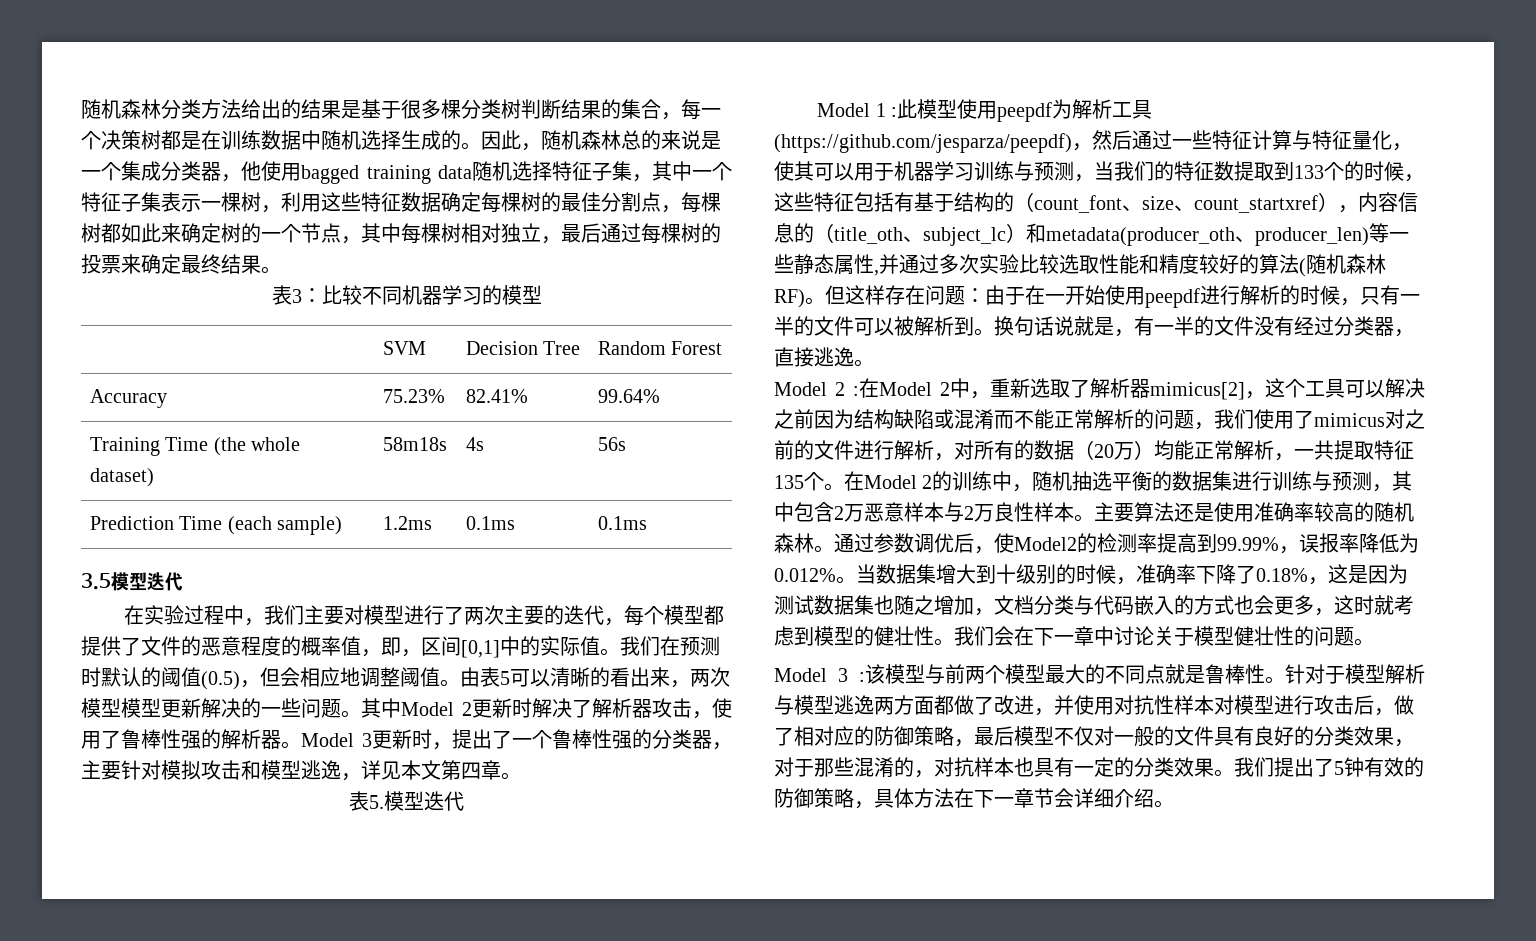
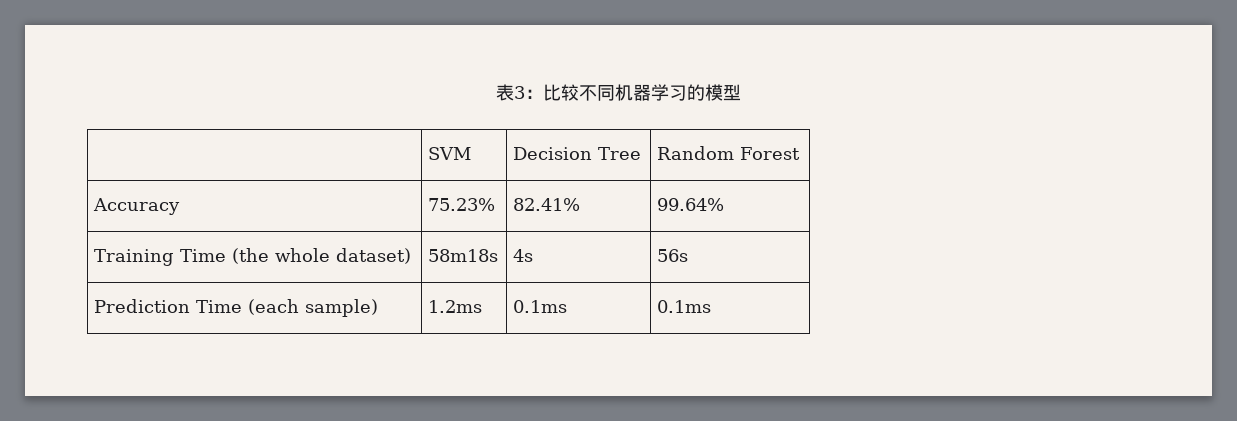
[81,99,721,120] [81,130,721,151] [81,161,732,184] [81,192,721,213] [81,223,721,244] [81,254,281,274] 随机森林分类方法给出的结果是基于很多棵分类树判断结果的集合，每一个决策树都是在训练数据中随机选择生成的。因此，随机森林总的来说是一个集成分类器，他使用bagged training data随机选择特征子集，其中一个特征子集表示一棵树，利用这些特征数据确定每棵树的最佳分割点，每棵树都如此来确定树的一个节点，其中每棵树相对独立，最后通过每棵树的投票来确定最终结果。 // -> (496, 92) none
[81,572,183,591] [124,605,725,626] [81,636,720,658] [81,667,730,690] [81,698,732,719] [81,729,732,750] [81,760,521,781] [349,791,464,811] [817,99,1153,122] [774,130,1412,153] [774,161,1424,182] [774,192,1418,213] [774,223,1409,246] [774,254,1386,277] [774,285,1420,308] [774,316,1414,337] [774,347,874,367] [774,378,1425,400] [774,409,1425,430] [774,440,1414,461] [774,471,1413,492] [774,502,1414,522] [774,533,1419,554] [774,564,1408,585] [774,595,1414,616] [774,626,1374,646] [774,664,1425,684] [774,695,1414,716] [774,726,1414,747] [774,757,1424,778] [774,788,1174,809] // 3.5模型迭代 // 在实验过程中，我们主要对模型进行了两次主要的迭代，每个模型都提供了文件的恶意程度的概率值，即，区间[0,1]中的实际值。我们在预测时默认的阈值(0.5)，但会相应地调整阈值。由表5可以清晰的看出来，两次模型模型更新解决的一些问题。其中Model 2更新时解决了解析器攻击，使用了鲁棒性强的解析器。Model 3更新时，提出了一个鲁棒性强的分类器，主要针对模拟攻击和模型逃逸，详见本文第四章。 // 表5.模型迭代 // Model 1 :此模型使用peepdf为解析工具(https://github.com/jesparza/peepdf)，然后通过一些特征计算与特征量化，使其可以用于机器学习训练与预测，当我们的特征数提取到133个的时候，这些特征包括有基于结构的（count_font、size、count_startxref），内容信息的（title_oth、subject_lc）和metadata(producer_oth、producer_len)等一些静态属性,并通过多次实验比较选取性能和精度较好的算法(随机森林RF)。但这样存在问题：由于在一开始使用peepdf进行解析的时候，只有一半的文件可以被解析到。换句话说就是，有一半的文件没有经过分类器，直接逃逸。 // Model 2 :在Model 2中，重新选取了解析器mimicus[2]，这个工具可以解决之前因为结构缺陷或混淆而不能正常解析的问题，我们使用了mimicus对之前的文件进行解析，对所有的数据（20万）均能正常解析，一共提取特征135个。在Model 2的训练中，随机抽选平衡的数据集进行训练与预测，其中包含2万恶意样本与2万良性样本。主要算法还是使用准确率较高的随机森林。通过参数调优后，使Model2的检测率提高到99.99%，误报率降低为0.012%。当数据集增大到十级别的时候，准确率下降了0.18%，这是因为测试数据集也随之增加，文档分类与代码嵌入的方式也会更多，这时就考虑到模型的健壮性。我们会在下一章中讨论关于模型健壮性的问题。 // Model 3 :该模型与前两个模型最大的不同点就是鲁棒性。针对于模型解析与模型逃逸两方面都做了改进，并使用对抗性样本对模型进行攻击后，做了相对应的防御策略，最后模型不仅对一般的文件具有良好的分类效果，对于那些混淆的，对抗样本也具有一定的分类效果。我们提出了5钟有效的防御策略，具体方法在下一章节会详细介绍。 -> (712, 306) none

